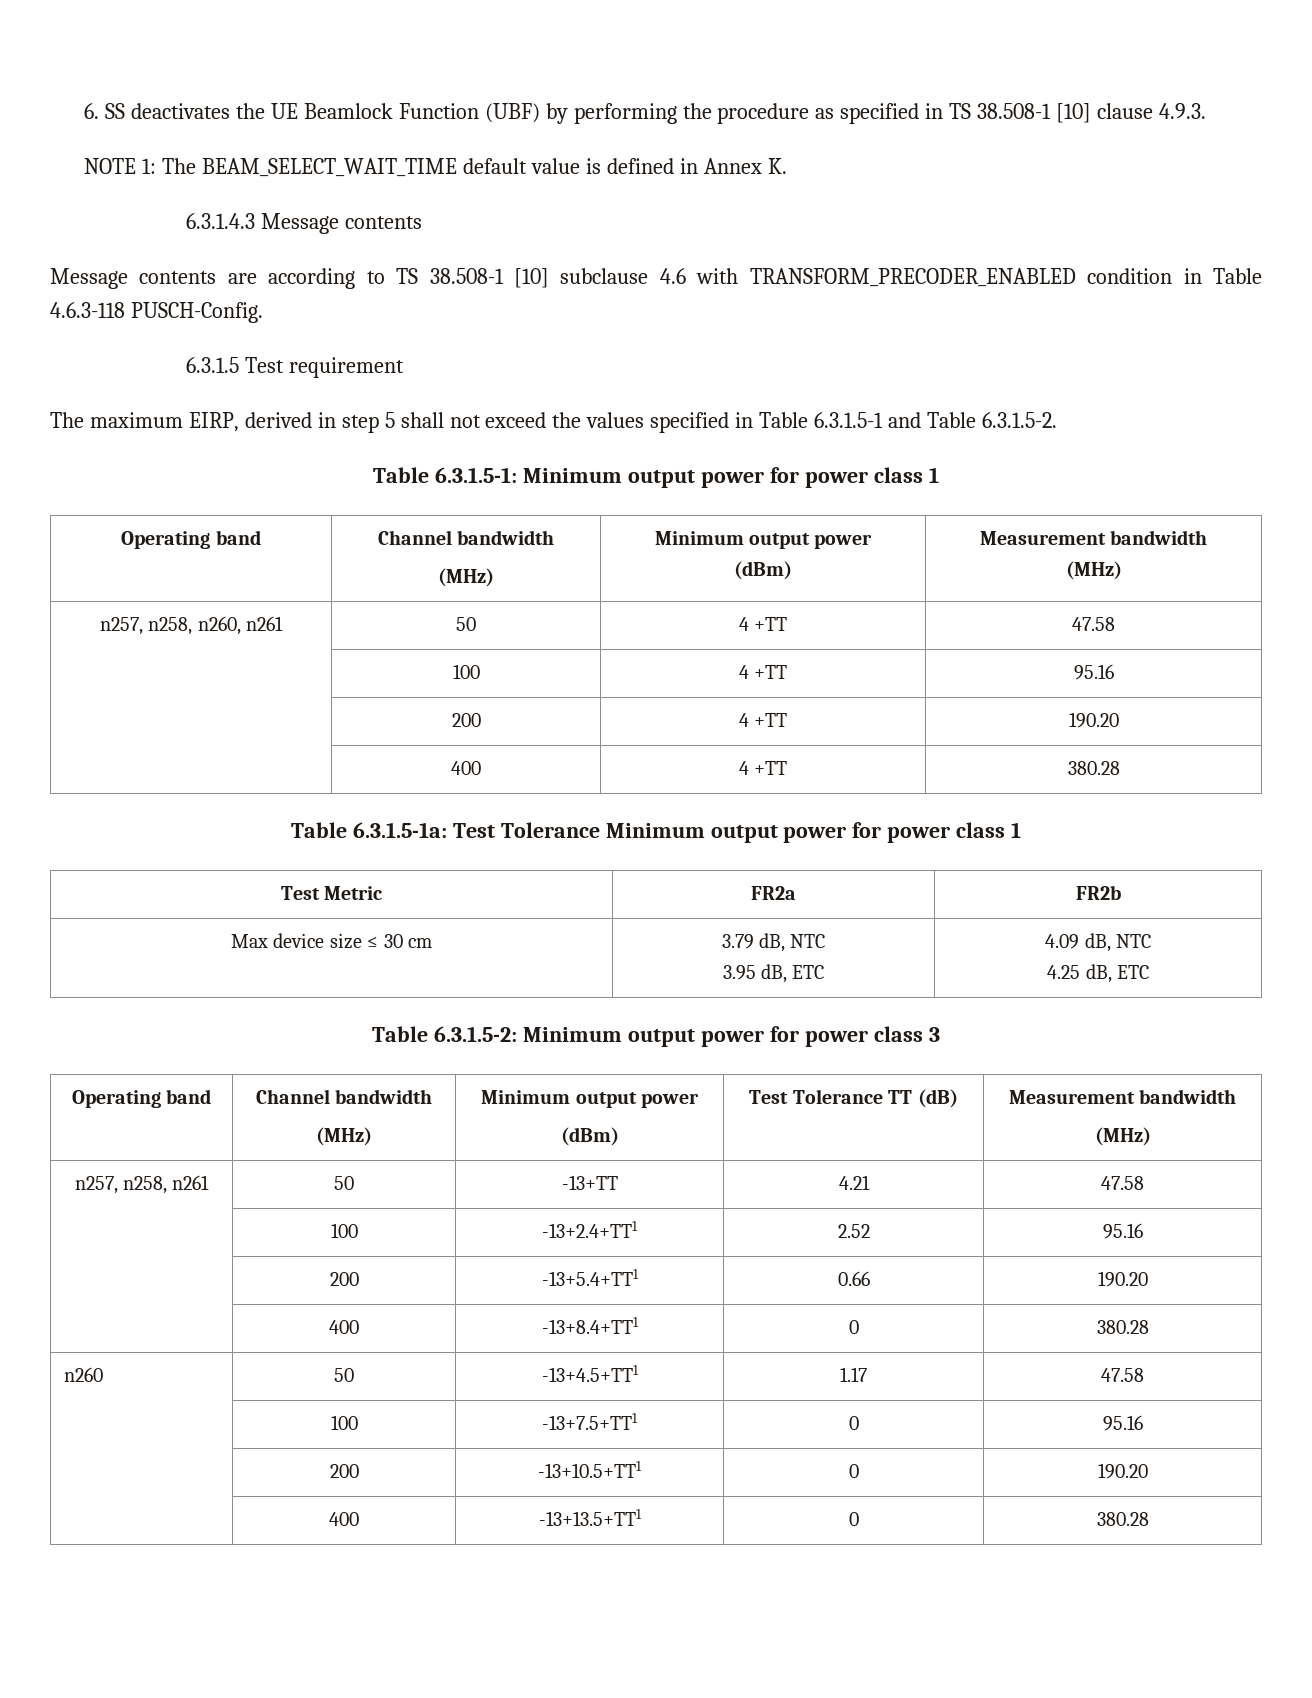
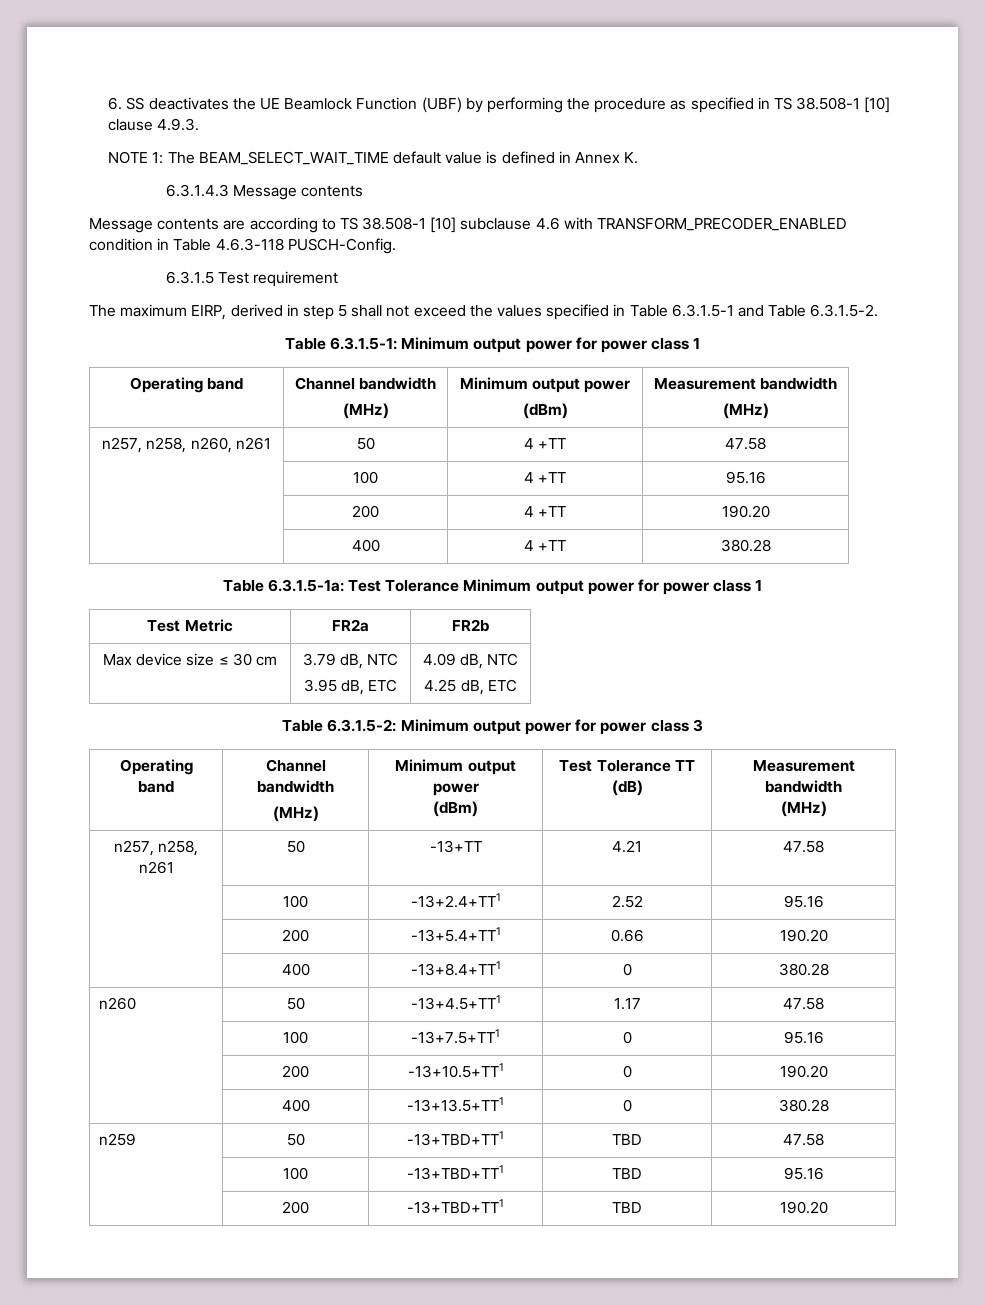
(1149, 1519) none -> [99,1133,137,1146] [286,1133,305,1146] [407,1131,504,1146] [612,1134,642,1145] [783,1133,824,1146] [283,1167,308,1180] [407,1165,504,1180] [612,1168,642,1179] [783,1167,824,1180] [282,1201,309,1214] [407,1199,504,1214] [612,1202,642,1213] [779,1201,828,1214] // n259 | 50 | -13+TBD+TT1 | TBD | 47.58 // | 100 | -13+TBD+TT1 | TBD | 95.16 // | 200 | -13+TBD+TT1 | TBD | 190.20

